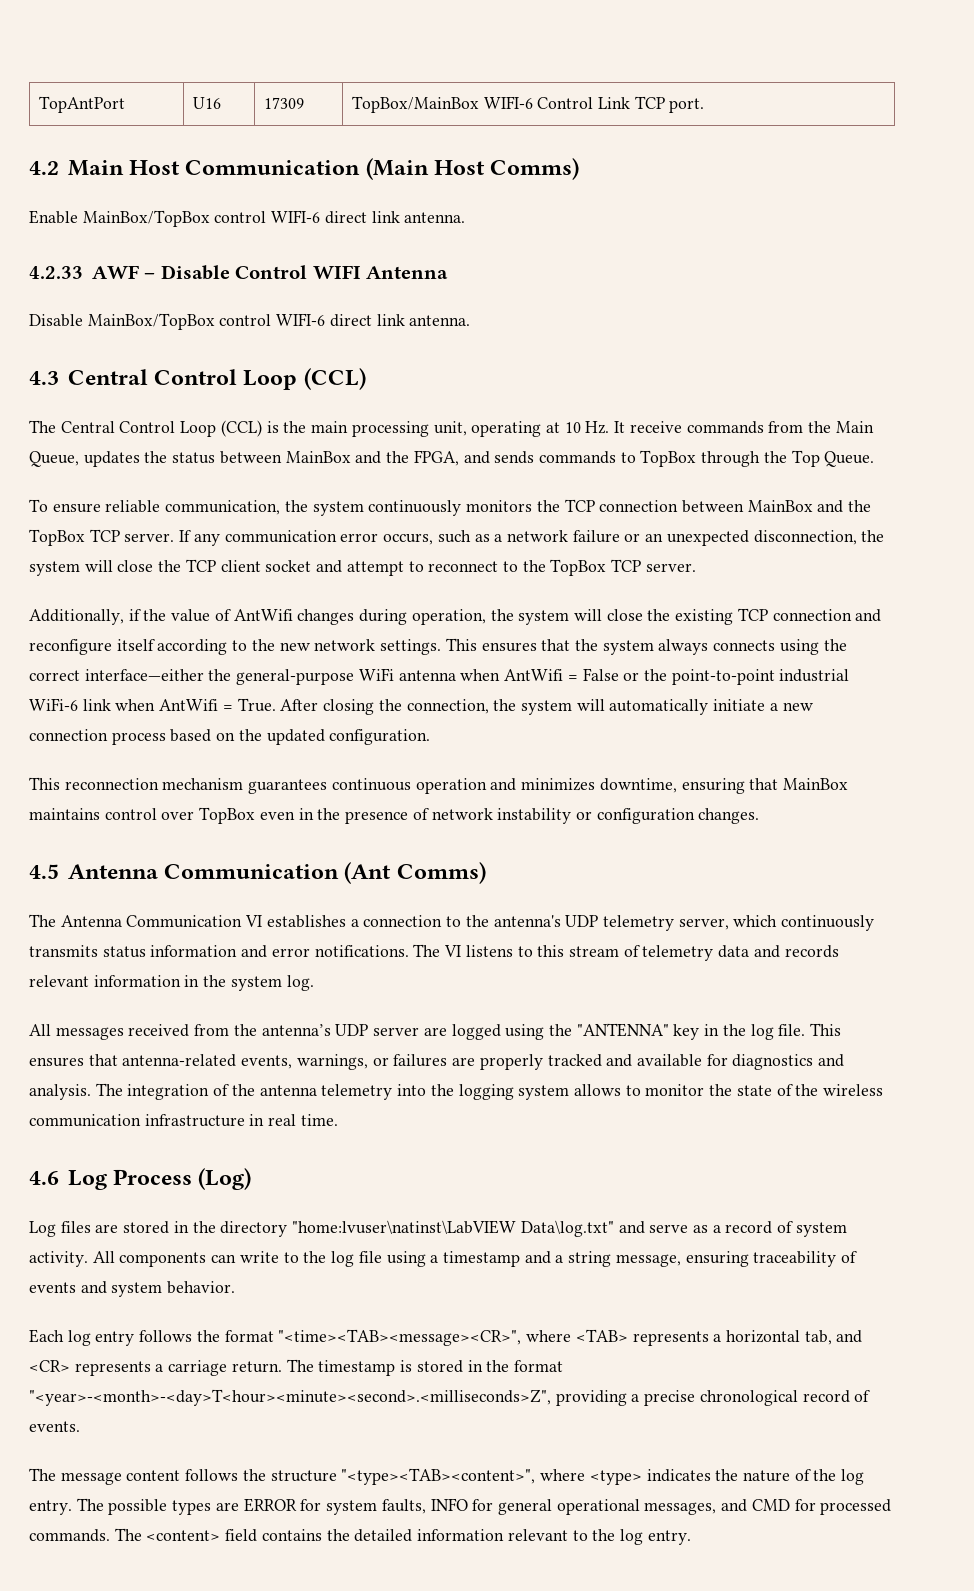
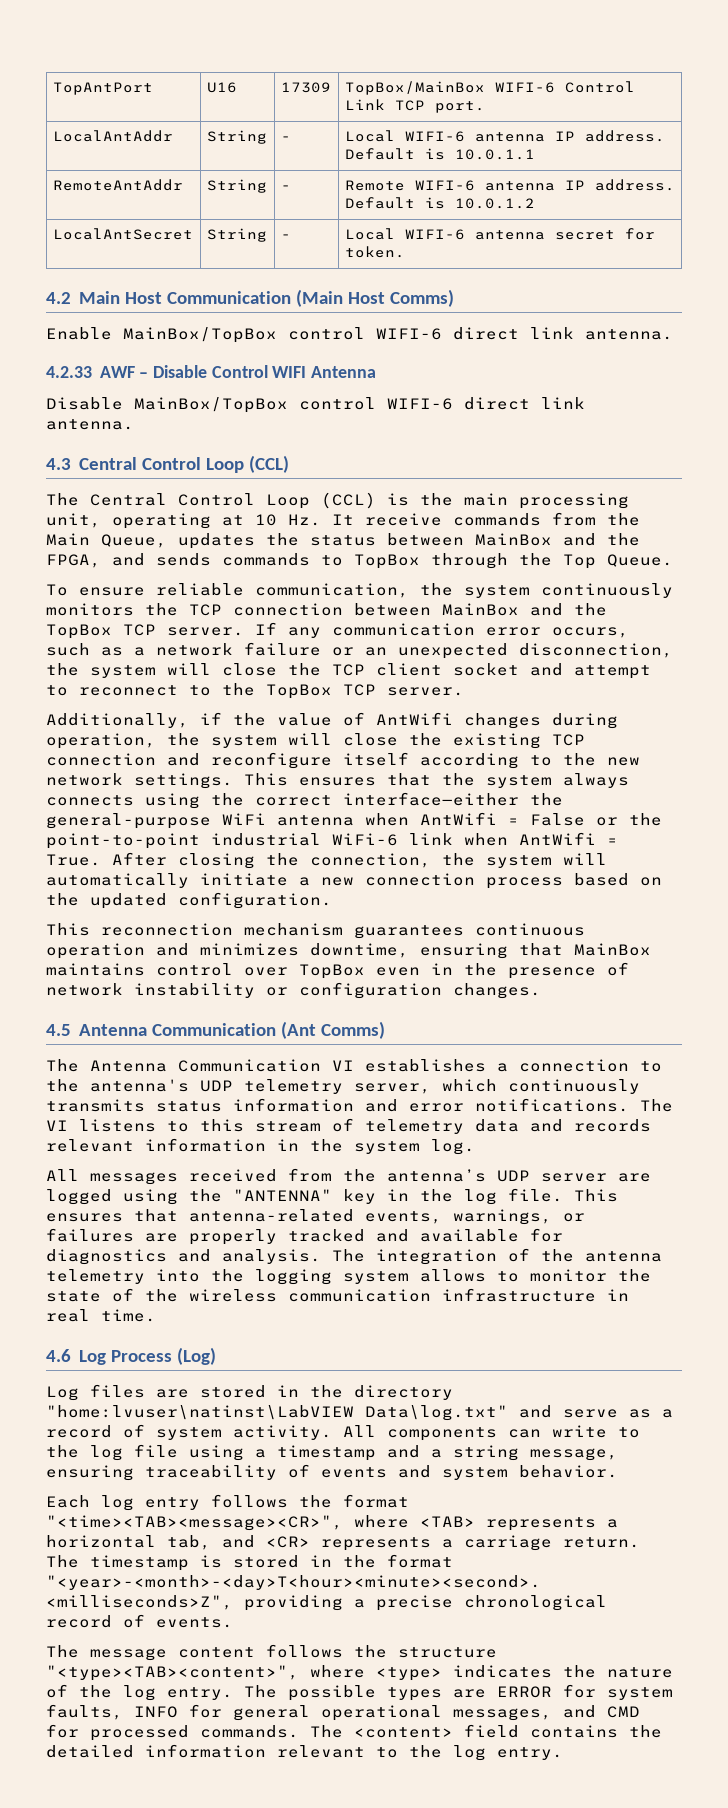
(705, 105) none -> [52,130,173,142] [206,130,267,144] [280,136,291,141] [344,130,665,142] [344,148,535,160] [52,179,183,191] [206,179,267,193] [280,185,291,190] [344,179,675,191] [344,197,535,209] [52,228,193,240] [206,228,267,242] [280,234,291,239] [344,228,655,240] [344,246,405,258] // LocalAntAddr | String | - | Local WIFI-6 antenna IP address. Default is 10.0.1.1 // RemoteAntAddr | String | - | Remote WIFI-6 antenna IP address. Default is 10.0.1.2 // LocalAntSecret | String | - | Local WIFI-6 antenna secret for token.

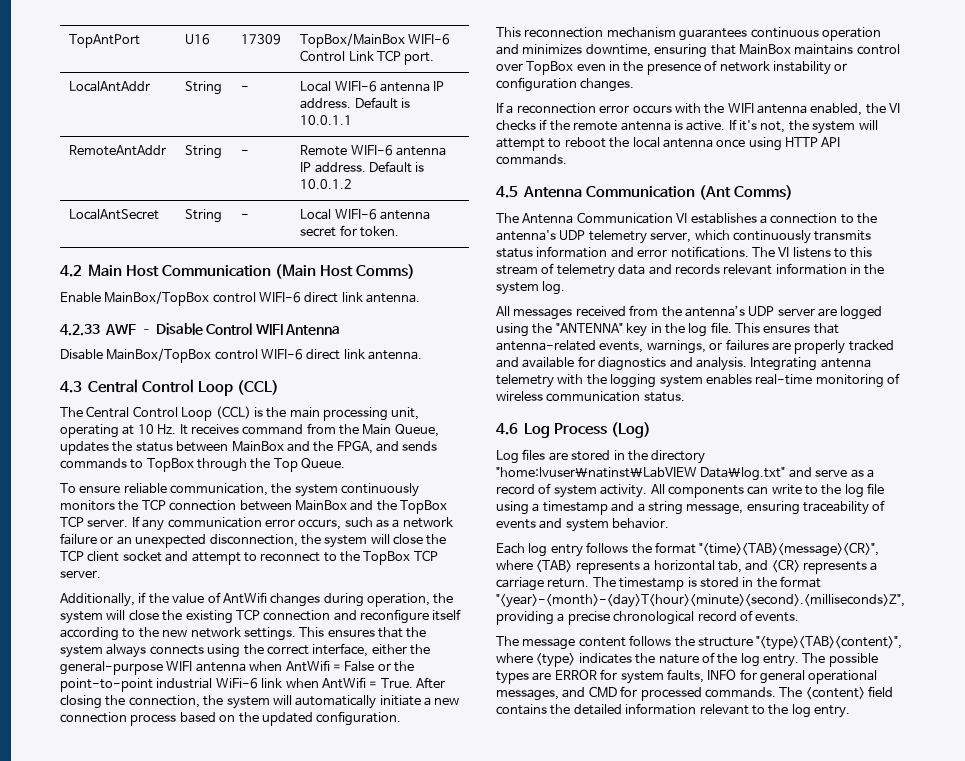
[365,513,541,526] receive commands -> [190,424,304,435] receives command
[343,792,519,806] interface—either -> [312,643,407,657] interface, either
[222,813,266,825] WiFi -> [166,661,193,671] WIFI
(541, 991) none -> [496,102,901,116] [496,119,878,134] [496,137,841,151] [496,154,567,165] // If a reconnection error occurs with the WIFI antenna enabled, the VI checks if the remote antenna is active. If it's not, the system will attempt to reboot the local antenna once using HTTP API commands.
[332,1248,574,1265] The integration of the -> [750,357,818,371] Integrating
[156,1269,200,1282] into -> [557,374,584,385] with
[420,1269,651,1282] [46,1288,629,1302] [46,1309,156,1322] allows to monitor the state of the wireless communication infrastructure in real time. -> [705,373,900,388] [496,391,685,402] enables real-time monitoring of wireless communication status.

